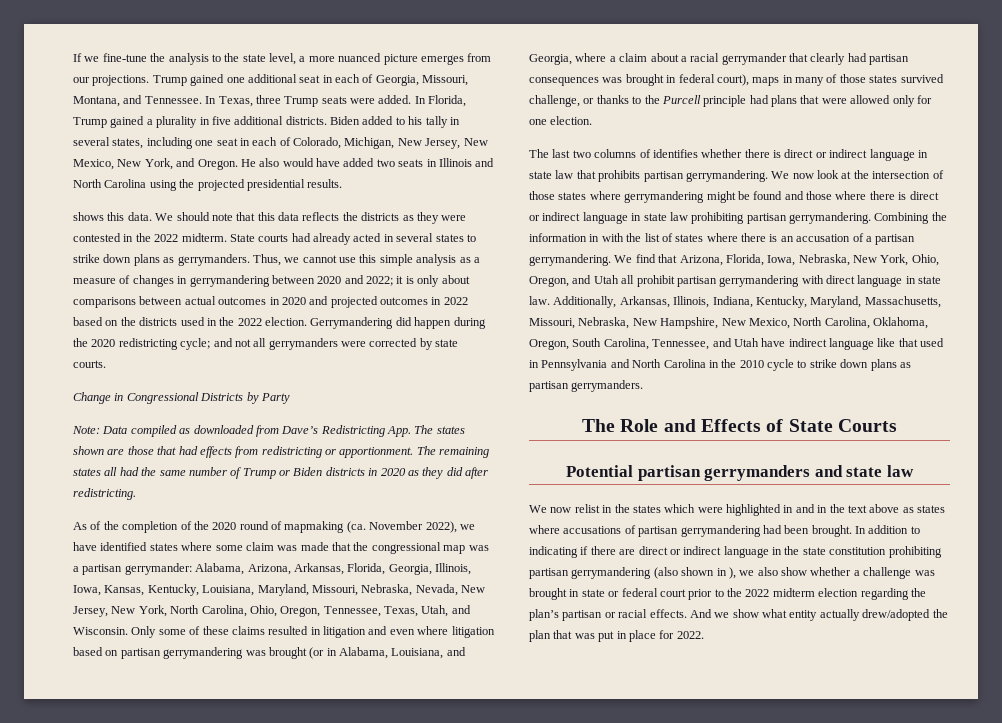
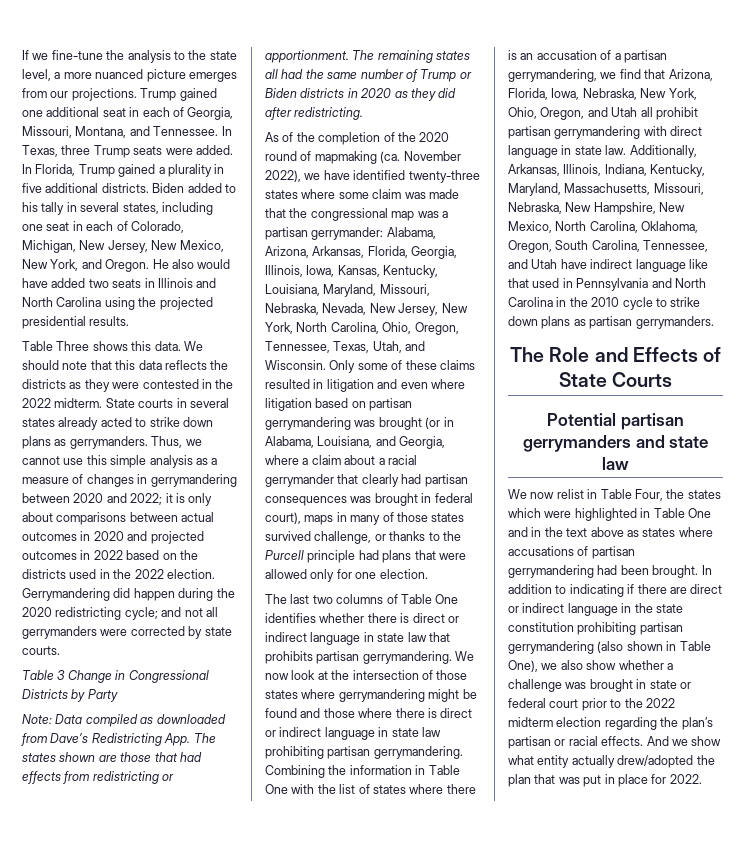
(343, 183) none -> [22,341,90,351] Table Three
[291,233,382,245] had already acted -> (174, 403) none
(464, 238) none -> [58,417,132,430] already acted
(106, 364) none -> [22,670,66,680] Table 3
(148, 546) none -> [408,170,480,183] twenty-three
(651, 153) none -> [400,594,459,604] Table One
(600, 238) none -> [428,765,460,775] [265,784,288,794] Table One
[529,254,633,266] gerrymandering. We -> [508,69,617,82] gerrymandering, we
(613, 509) none -> [600,489,663,501] Table Four,
(794, 509) none -> [653,508,711,518] Table One
[728,567,736,579] ), -> [679,641,711,651] [508,660,538,672] Table One),

